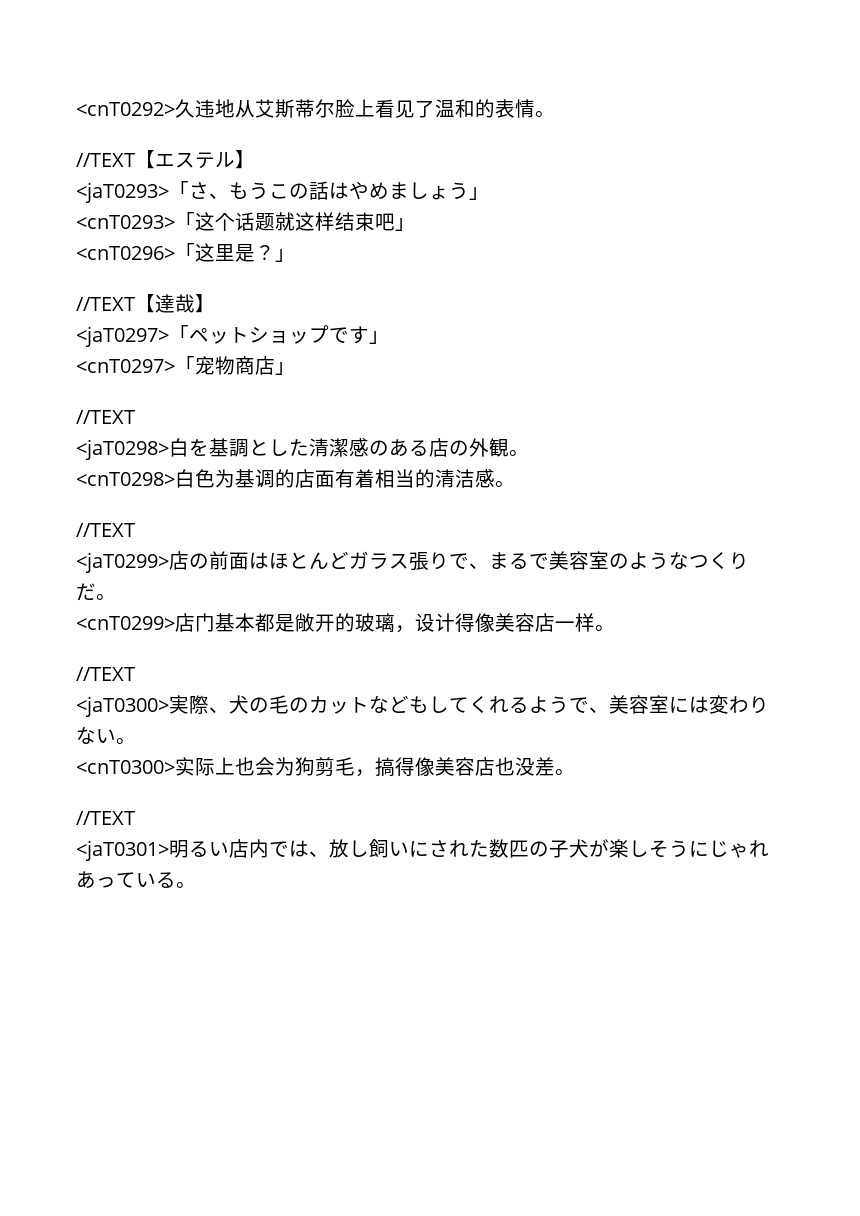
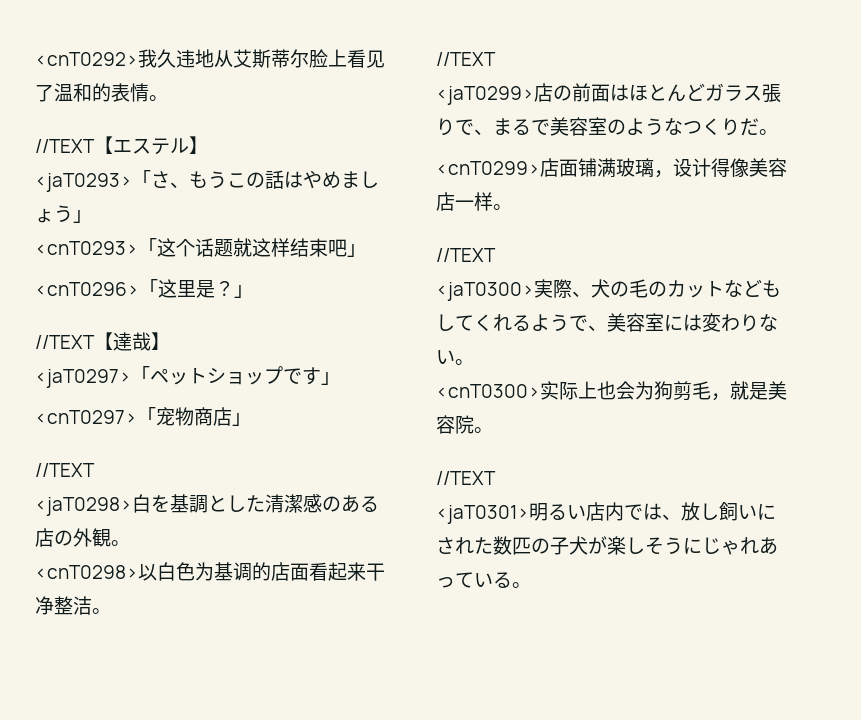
(175, 109) none -> [138,49,157,68] 我
(175, 479) none -> [138,564,157,581] 以
[335,469,495,488] 有着相当的清洁感 -> [309,562,385,581] [35,596,92,615] 看起来干净整洁
[195,613,355,632] 门基本都是敞开的 -> [559,158,616,177] 面铺满
[375,757,555,777] 搞得像美容店也没差 -> [730,381,787,400] [436,415,474,434] 就是美容院

